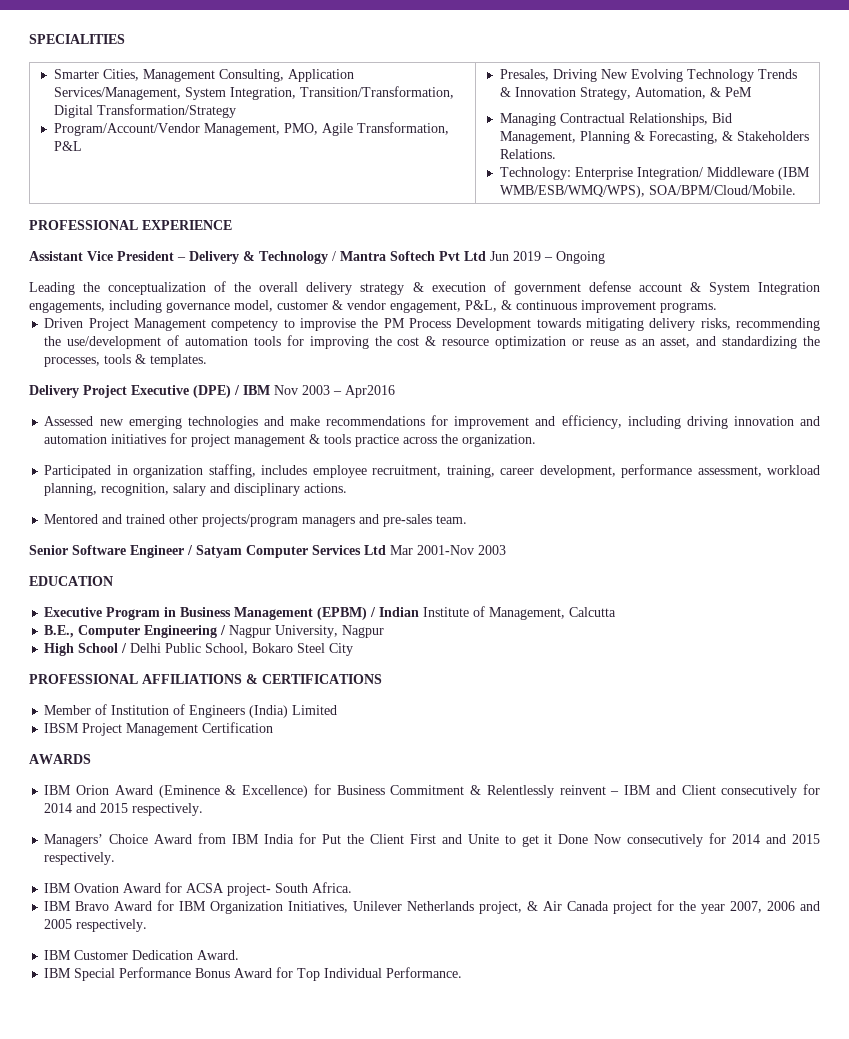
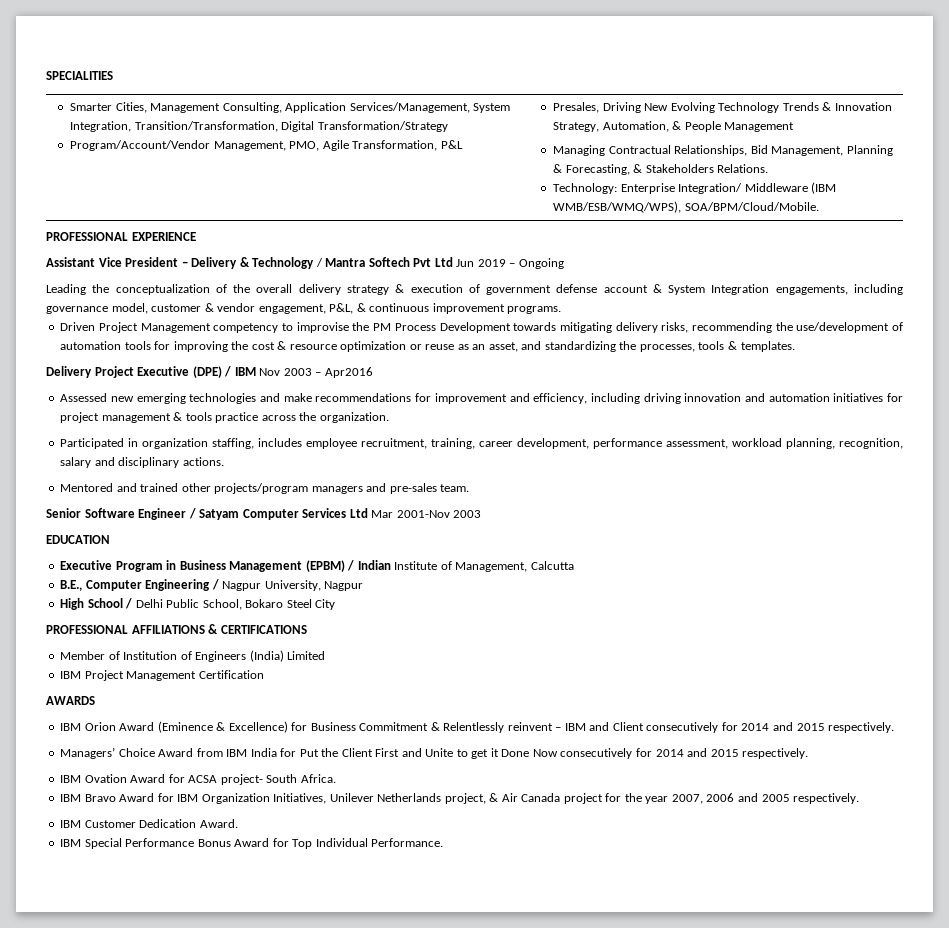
[725,87,753,97] PeM -> [684,121,795,132] People Management
[44,723,80,733] IBSM -> [60,671,82,679] IBM

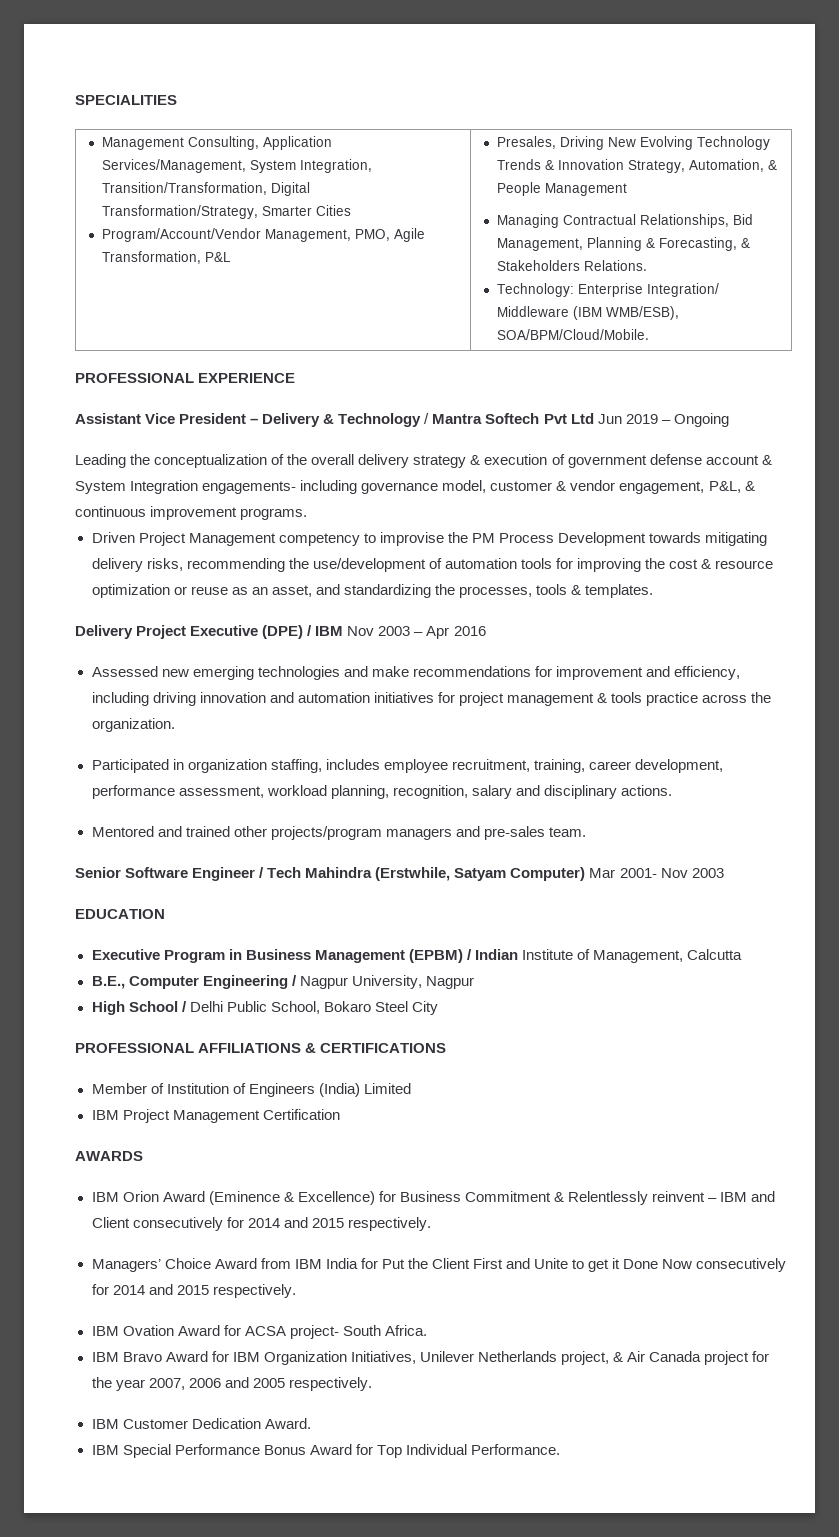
[70,102,147,113] Smarter Cities, -> (177, 100) none
[317,121,448,132] Transformation/Strategy -> [101,205,351,219] Transformation/Strategy, Smarter Cities
[553,201,682,213] WMB/ESB/WMQ/WPS), -> [605,306,679,320] WMB/ESB),
[775,285,848,295] engagements, -> [202,481,297,494] engagements-
[324,367,373,378] Apr2016 -> [426,626,486,639] Apr 2016
[199,508,450,520] Satyam Computer Services Ltd Mar 2001-Nov -> [267,867,688,881] Tech Mahindra (Erstwhile, Satyam Computer) Mar 2001- Nov

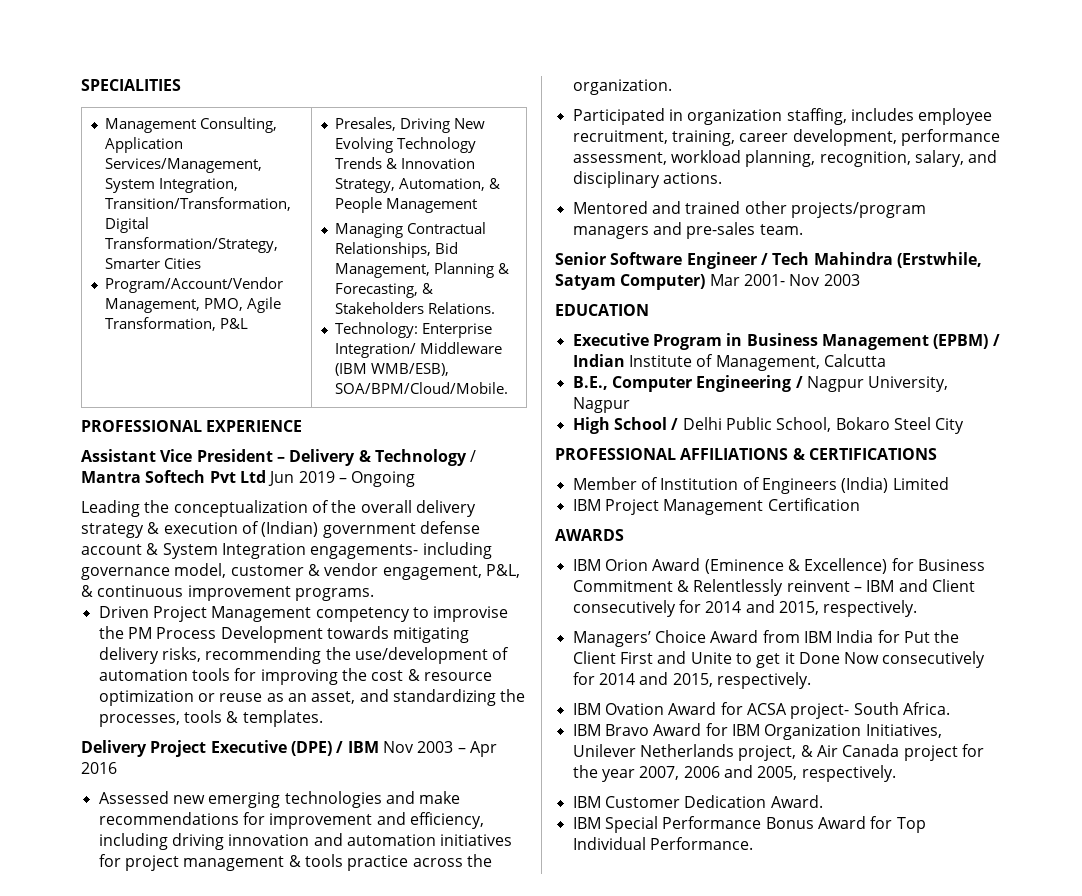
(565, 459) none -> [261,521,319,537] (Indian)
[471,785,512,799] salary -> [914,150,964,167] salary,
[311,1218,344,1228] 2015 -> [778,601,819,615] 2015,
[176,1285,209,1295] 2015 -> [672,673,713,687] 2015,
[252,1378,285,1388] 2005 -> [757,766,798,780] 2005,

